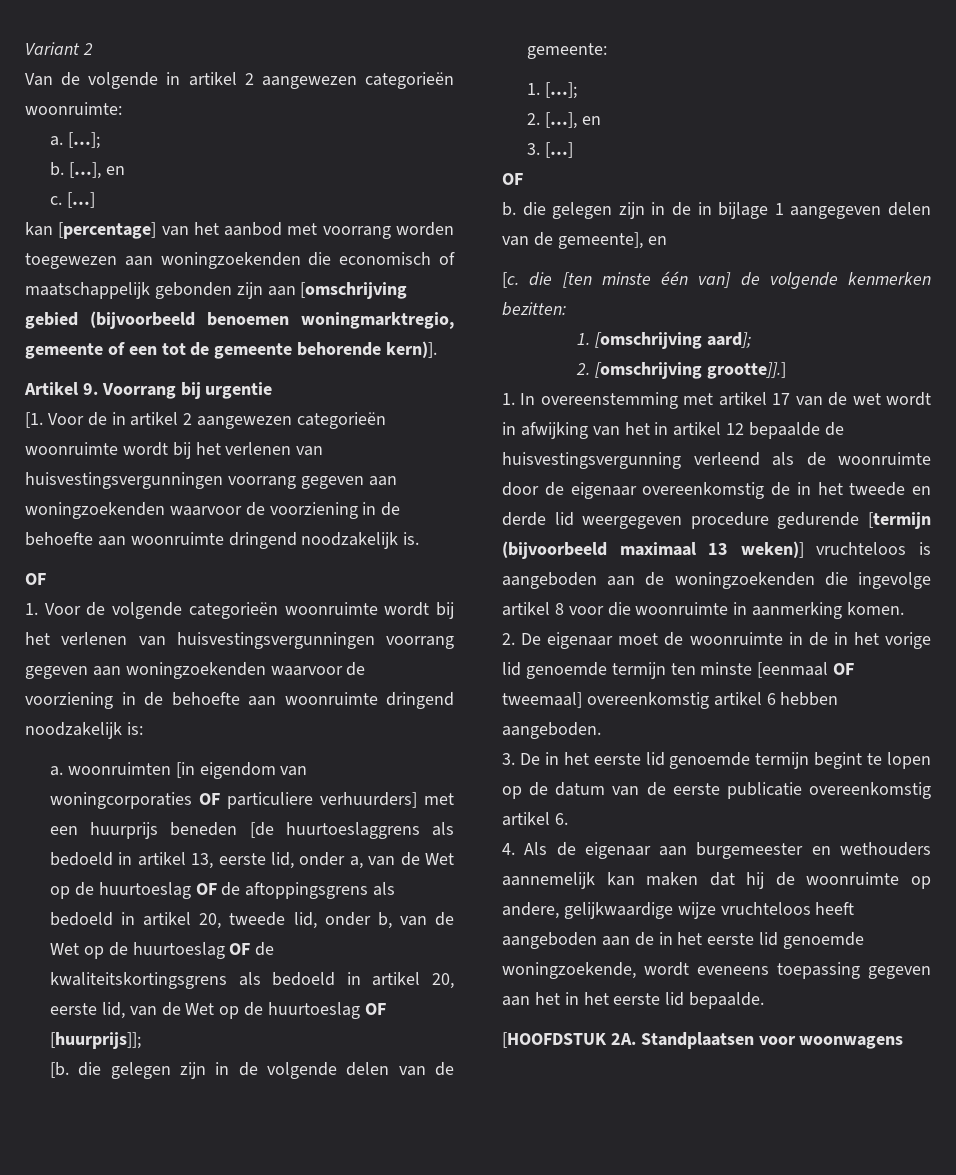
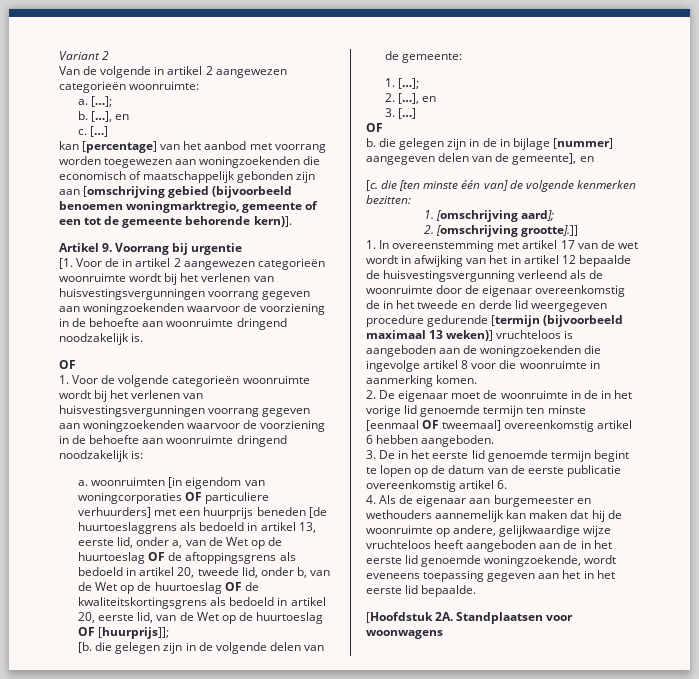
[774,203,784,215] 1 -> [552,138,613,149] [nummer]
[706,362,786,379] grootte]].] -> [520,225,578,237] grootte].]]
[502,1032,607,1048] [HOOFDSTUK -> [366,612,433,623] [Hoofdstuk

